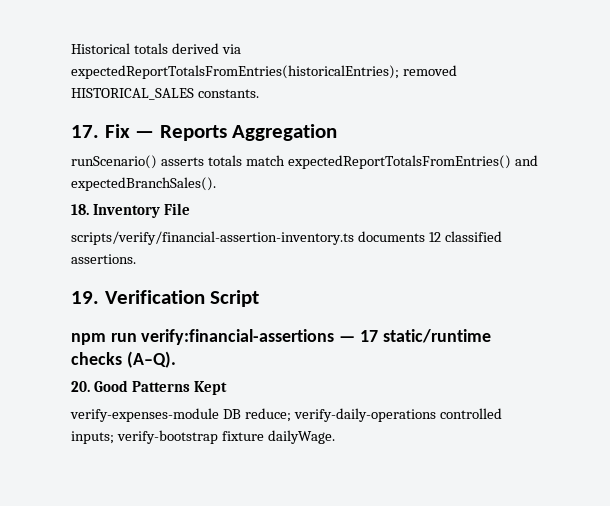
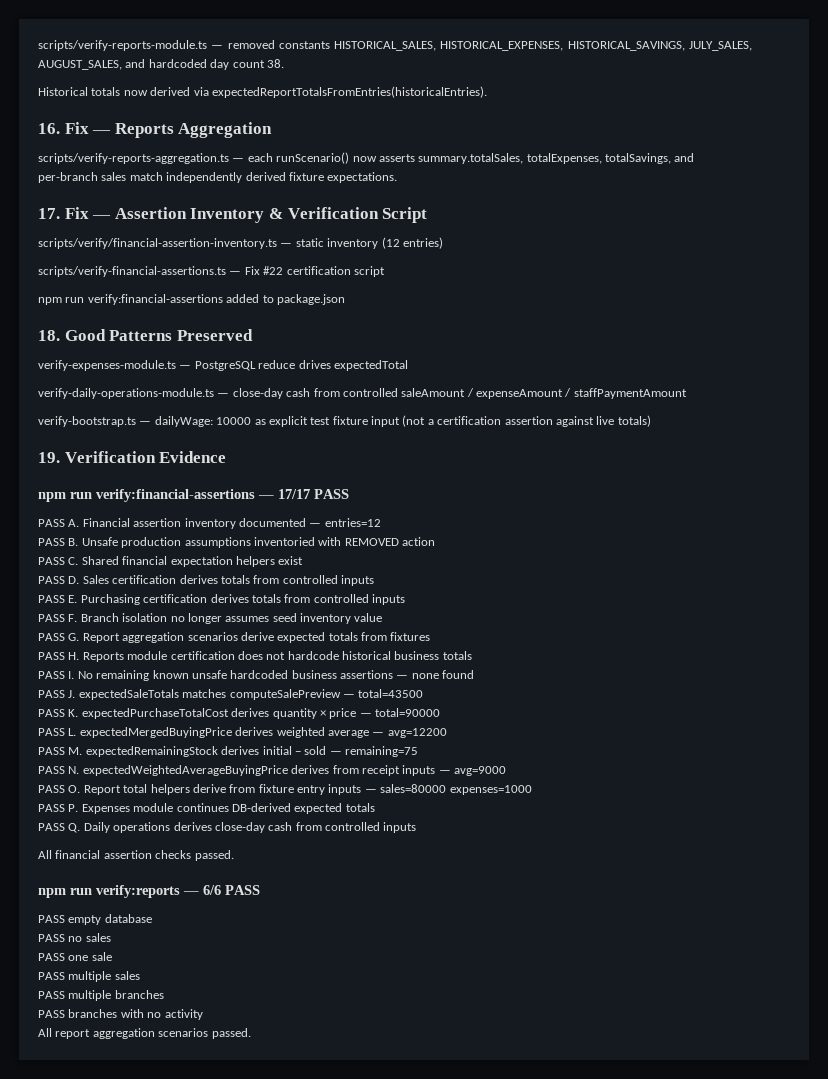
(71, 48) none -> [38,40,752,51] [38,59,284,70] scripts/verify-reports-module.ts — removed constants HISTORICAL_SALES, HISTORICAL_EXPENSES, HISTORICAL_SAVINGS, JULY_SALES, AUGUST_SALES, and hardcoded day count 38. //
(168, 48) none -> [123,90,148,96] now
[71,65,457,79] [71,88,259,100] [71,125,99,138] expectedReportTotalsFromEntries(historicalEntries); removed HISTORICAL_SALES constants. // 17. -> [211,86,487,98] [38,123,60,134] expectedReportTotalsFromEntries(historicalEntries). // 16.
[71,155,538,169] [71,177,216,191] [71,203,190,218] [71,231,502,245] [71,254,136,264] runScenario() asserts totals match expectedReportTotalsFromEntries() and expectedBranchSales(). // 18. Inventory File // scripts/verify/financial-assertion-inventory.ts documents 12 classified assertions. -> [38,152,695,164] [38,172,398,183] [38,207,428,223] [38,237,443,249] [38,266,385,277] [38,294,345,305] [38,329,253,341] [38,360,408,371] [38,388,687,399] [38,415,651,427] scripts/verify-reports-aggregation.ts — each runScenario() now asserts summary.totalSales, totalExpenses, totalSavings, and per-branch sales match independently derived fixture expectations. // 17. Fix — Assertion Inventory & Verification Script // scripts/verify/financial-assertion-inventory.ts — static inventory (12 entries) // scripts/verify-financial-assertions.ts — Fix #22 certification script // npm run verify:financial-assertions added to package.json // 18. Good Patterns Preserved // verify-expenses-module.ts — PostgreSQL reduce drives expectedTotal // verify-daily-operations-module.ts — close-day cash from controlled saleAmount / expenseAmount / staffPaymentAmount // verify-bootstrap.ts — dailyWage: 10000 as explicit test fixture input (not a certification assertion against live totals)
[210,290,260,307] Script -> [159,451,227,463] Evidence
[359,329,491,343] [71,351,176,368] [71,380,227,395] [70,408,502,422] [71,430,335,444] 17 static/runtime checks (A–Q). // 20. Good Patterns Kept // verify-expenses-module DB reduce; verify-daily-operations controlled inputs; verify-bootstrap fixture dailyWage. -> [278,489,349,499] [38,518,381,529] [38,537,435,548] [38,556,304,567] [38,575,374,586] [38,594,405,605] [38,613,383,624] [38,632,431,643] [38,651,472,662] [38,670,475,681] [38,689,424,700] [38,708,440,719] [38,727,447,738] [38,746,418,757] [38,765,506,776] [38,784,532,795] [38,803,375,814] [38,822,417,833] [38,850,234,861] [38,885,260,898] [38,914,152,925] [38,933,111,942] [38,952,112,961] [38,971,140,982] [38,990,164,1001] [38,1009,203,1020] [38,1028,251,1039] 17/17 PASS // PASS A. Financial assertion inventory documented — entries=12 // PASS B. Unsafe production assumptions inventoried with REMOVED action // PASS C. Shared financial expectation helpers exist // PASS D. Sales certification derives totals from controlled inputs // PASS E. Purchasing certification derives totals from controlled inputs // PASS F. Branch isolation no longer assumes seed inventory value // PASS G. Report aggregation scenarios derive expected totals from fixtures // PASS H. Reports module certification does not hardcode historical business totals // PASS I. No remaining known unsafe hardcoded business assertions — none found // PASS J. expectedSaleTotals matches computeSalePreview — total=43500 // PASS K. expectedPurchaseTotalCost derives quantity × price — total=90000 // PASS L. expectedMergedBuyingPrice derives weighted average — avg=12200 // PASS M. expectedRemainingStock derives initial − sold — remaining=75 // PASS N. expectedWeightedAverageBuyingPrice derives from receipt inputs — avg=9000 // PASS O. Report total helpers derive from fixture entry inputs — sales=80000 expenses=1000 // PASS P. Expenses module continues DB-derived expected totals // PASS Q. Daily operations derives close-day cash from controlled inputs // All financial assertion checks passed. // npm run verify:reports — 6/6 PASS // PASS empty database // PASS no sales // PASS one sale // PASS multiple sales // PASS multiple branches // PASS branches with no activity // All report aggregation scenarios passed.

